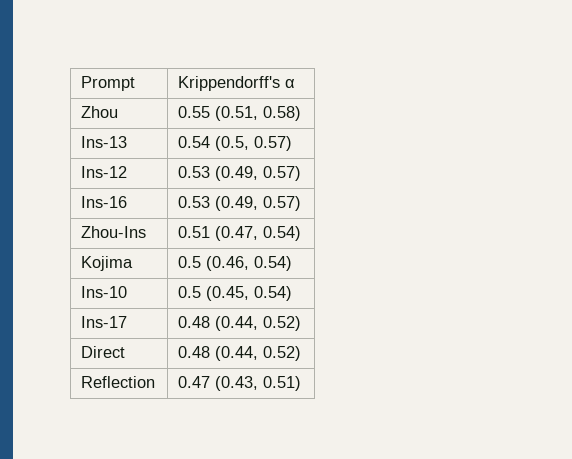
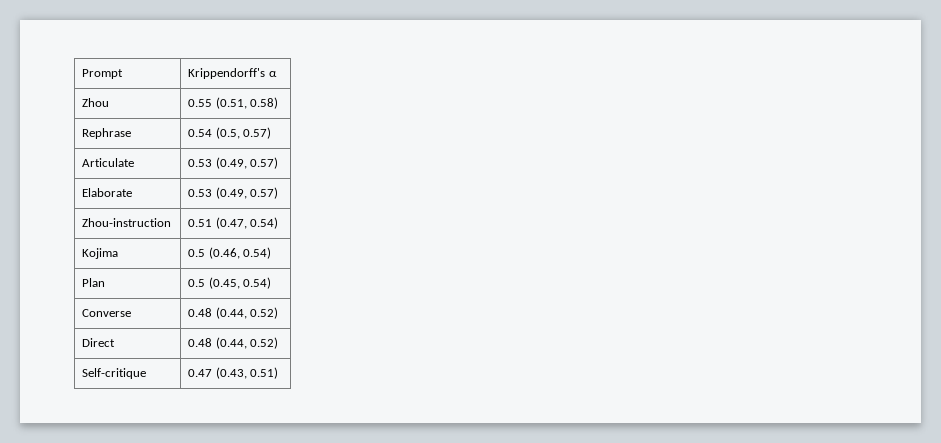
[81,136,128,148] Ins-13 -> [82,128,132,139] Rephrase
[81,166,128,178] [178,166,302,181] [81,196,128,208] [178,196,302,211] [81,226,147,238] Ins-12 | 0.53 (0.49, 0.57) // Ins-16 | 0.53 (0.49, 0.57) // Zhou-Ins -> [82,158,135,167] [188,157,279,169] [82,188,133,197] [188,187,279,199] [82,218,172,227] Articulate | 0.53 (0.49, 0.57) // Elaborate | 0.53 (0.49, 0.57) // Zhou-instruction
[81,286,128,298] Ins-10 -> [82,278,106,287] Plan
[81,316,128,328] Ins-17 -> [82,309,132,317] Converse
[81,376,156,388] Reflection -> [82,368,147,379] Self-critique

